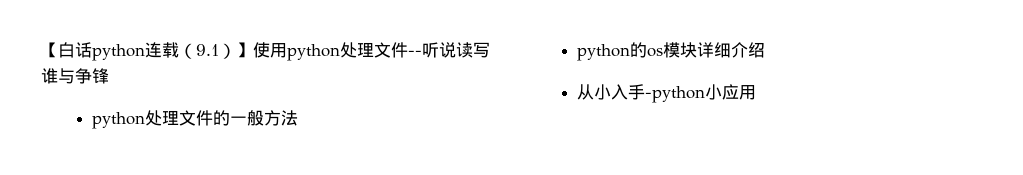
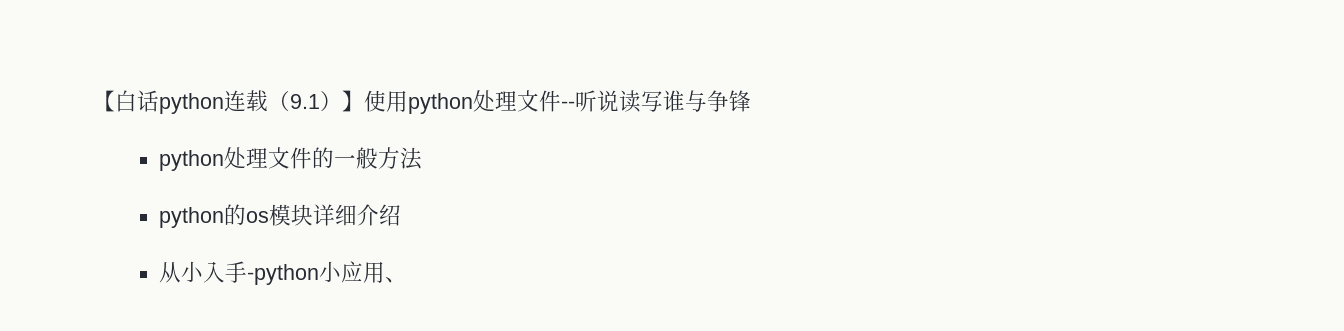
(757, 92) none -> [385,277,408,283] 、

